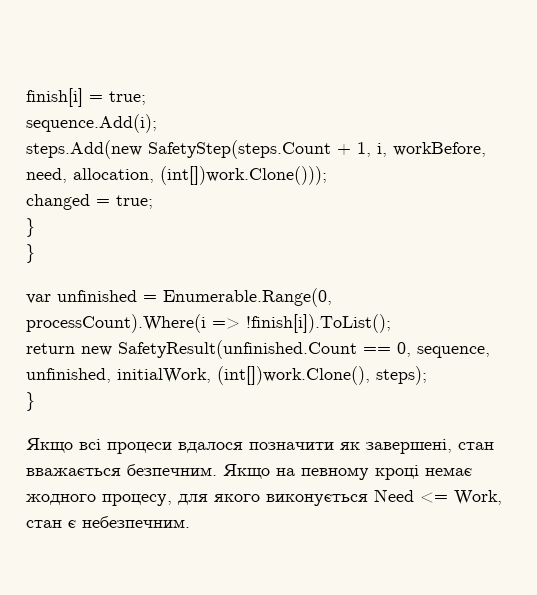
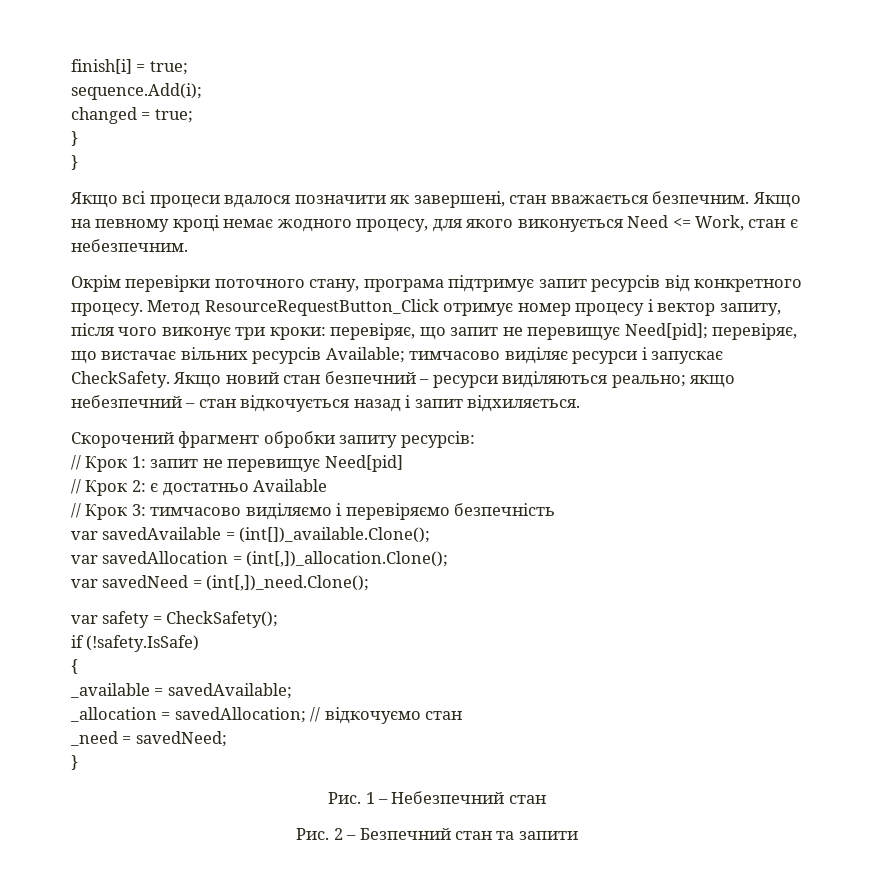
[26,140,486,159] [26,166,327,185] // steps.Add(new SafetyStep(steps.Count + 1, i, workBefore, need, allocation, (int[])work.Clone())); -> (202, 91) none
[26,288,332,307] [26,314,391,333] [26,340,490,359] [26,366,427,385] [26,392,35,411] // var unfinished = Enumerable.Range(0, processCount).Where(i => !finish[i]).ToList(); // return new SafetyResult(unfinished.Count == 0, sequence, unfinished, initialWork, (int[])work.Clone(), steps); // } -> (78, 162) none
(190, 522) none -> [71,275,803,292] [71,299,781,316] [71,323,798,340] [71,347,724,364] [71,371,736,388] [71,395,581,412] [71,431,475,448] [71,455,403,472] [71,479,328,496] [71,503,556,520] [71,527,431,543] [71,551,449,567] [71,575,370,591] [71,611,279,628] [71,635,200,652] [71,659,78,674] [70,683,292,699] [70,707,463,724] [70,731,227,747] [71,755,78,770] [328,791,546,804] [296,828,578,840] // Окрім перевірки поточного стану, програма підтримує запит ресурсів від конкретного процесу. Метод ResourceRequestButton_Click отримує номер процесу і вектор запиту, після чого виконує три кроки: перевіряє, що запит не перевищує Need[pid]; перевіряє, що вистачає вільних ресурсів Available; тимчасово виділяє ресурси і запускає CheckSafety. Якщо новий стан безпечний – ресурси виділяються реально; якщо небезпечний – стан відкочується назад і запит відхиляється. // Скорочений фрагмент обробки запиту ресурсів: // // Крок 1: запит не перевищує Need[pid] // // Крок 2: є достатньо Available // // Крок 3: тимчасово виділяємо і перевіряємо безпечність // var savedAvailable = (int[])_available.Clone(); // var savedAllocation = (int[,])_allocation.Clone(); // var savedNeed = (int[,])_need.Clone(); // var safety = CheckSafety(); // if (!safety.IsSafe) // { // _available = savedAvailable; // _allocation = savedAllocation; // відкочуємо стан // _need = savedNeed; // } // Рис. 1 – Небезпечний стан // Рис. 2 – Безпечний стан та запити

